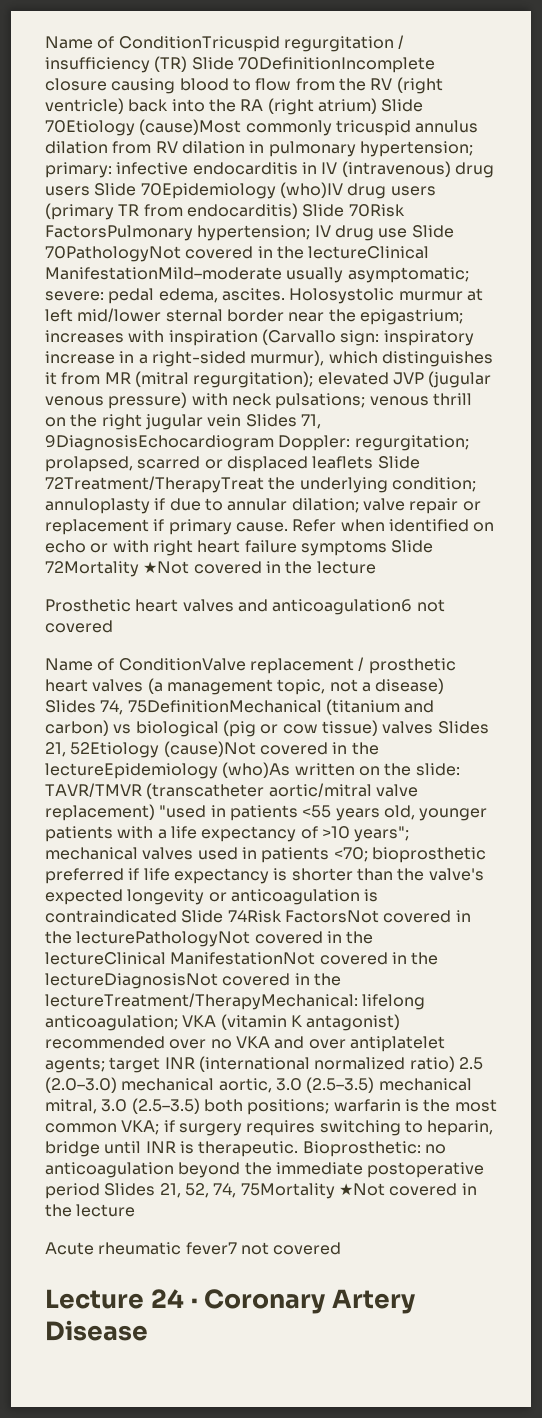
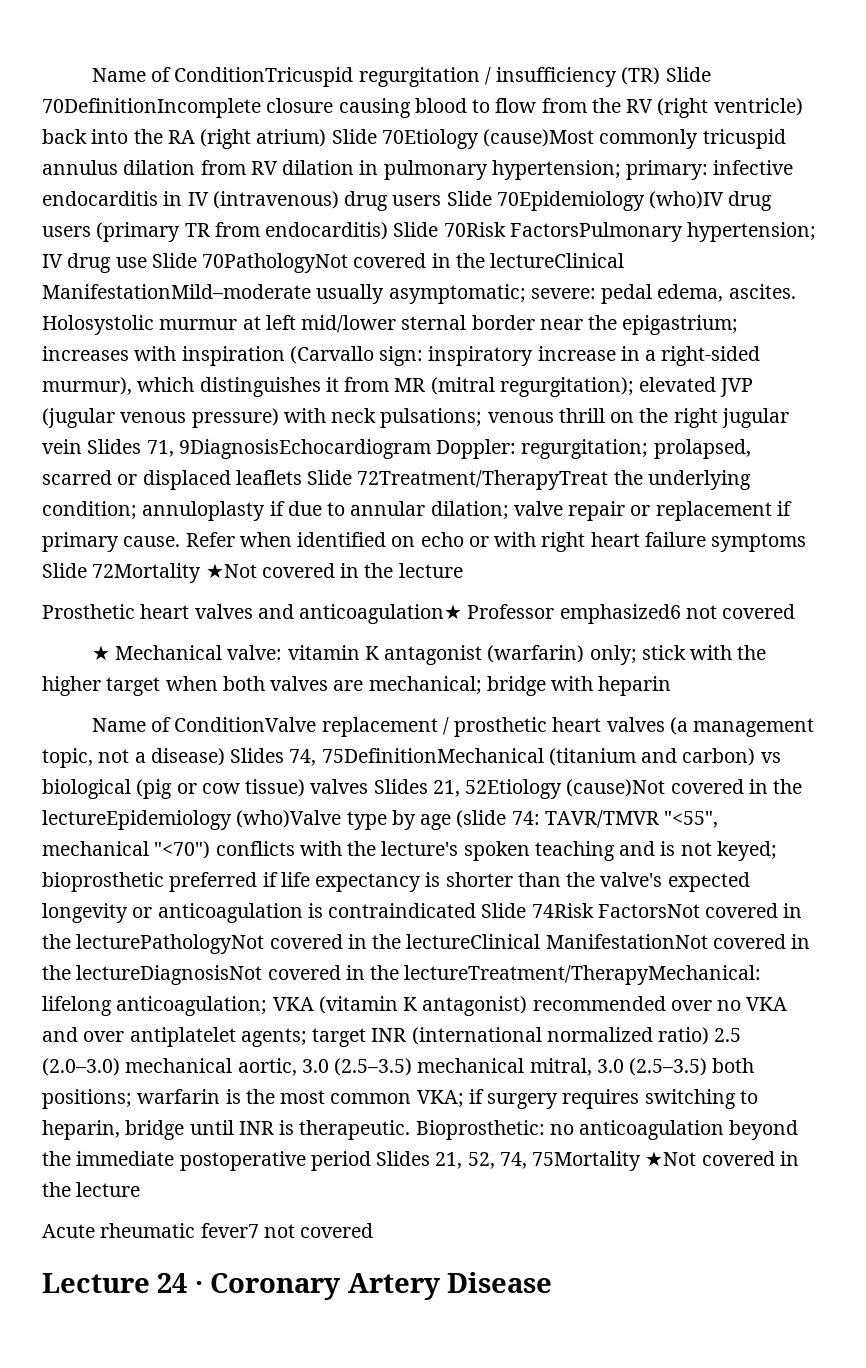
[272,599,445,615] [45,620,113,633] anticoagulation6 not covered -> [299,604,796,624] [91,645,767,665] [42,676,672,696] anticoagulation★ Professor emphasized6 not covered // ★ Mechanical valve: vitamin K antagonist (warfarin) only; stick with the higher target when both valves are mechanical; bridge with heparin
[222,762,460,778] [45,783,418,799] [45,804,488,821] [45,826,410,842] [45,847,368,863] (who)As written on the slide: TAVR/TMVR (transcatheter aortic/mitral valve replacement) "used in patients <55 years old, younger patients with a life expectancy of >10 years"; mechanical valves used in patients <70; -> [236,810,719,830] [42,841,777,861] (who)Valve type by age (slide 74: TAVR/TMVR "<55", mechanical "<70") conflicts with the lecture's spoken teaching and is not keyed;

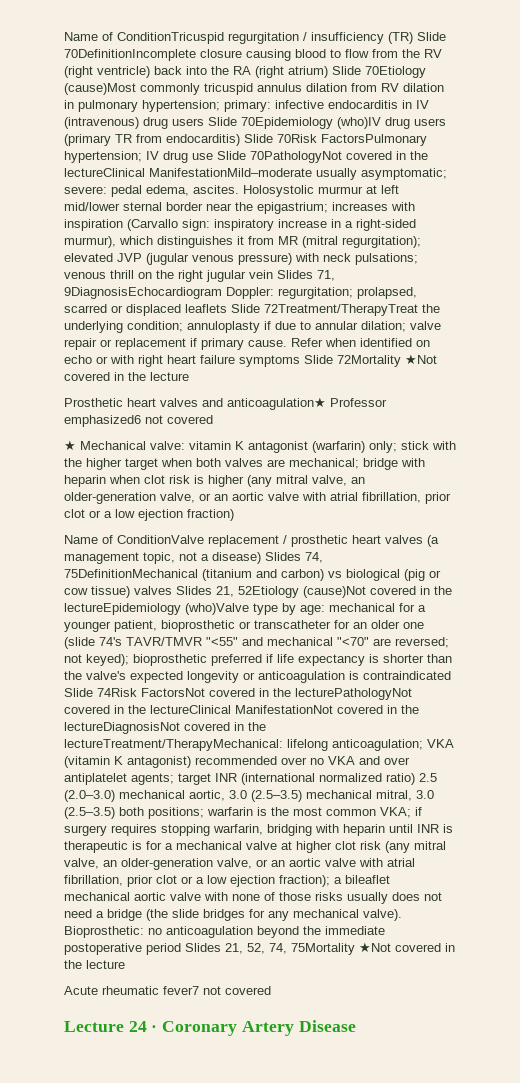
(672, 686) none -> [109,475,365,487] [64,492,451,504] [64,509,234,521] when clot risk is higher (any mitral valve, an older-generation valve, or an aortic valve with atrial fibrillation, prior clot or a low ejection fraction)
[420,810,719,830] [42,841,777,861] age (slide 74: TAVR/TMVR "<55", mechanical "<70") conflicts with the lecture's spoken teaching and is not keyed; -> [300,603,426,615] [64,620,424,632] [64,637,449,649] [64,654,129,666] age: mechanical for a younger patient, bioprosthetic or transcatheter for an older one (slide 74's TAVR/TMVR "<55" and mechanical "<70" are reversed; not keyed);
[644,1089,758,1109] [42,1120,411,1140] switching to heparin, bridge until INR is therapeutic. -> [161,824,453,836] [64,841,446,853] [64,858,415,870] [64,875,390,887] [64,892,442,904] [64,909,402,921] stopping warfarin, bridging with heparin until INR is therapeutic is for a mechanical valve at higher clot risk (any mitral valve, an older-generation valve, or an aortic valve with atrial fibrillation, prior clot or a low ejection fraction); a bileaflet mechanical aortic valve with none of those risks usually does not need a bridge (the slide bridges for any mechanical valve).

